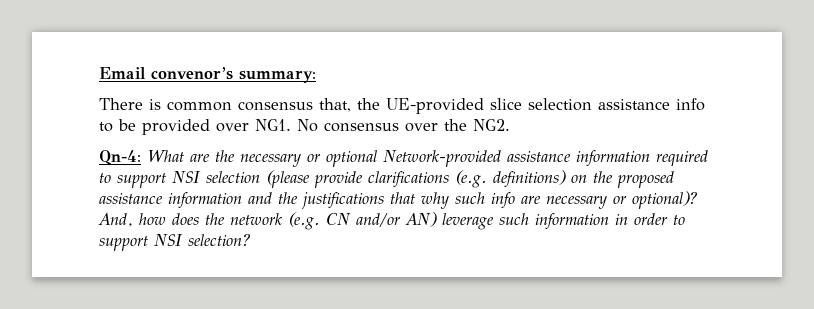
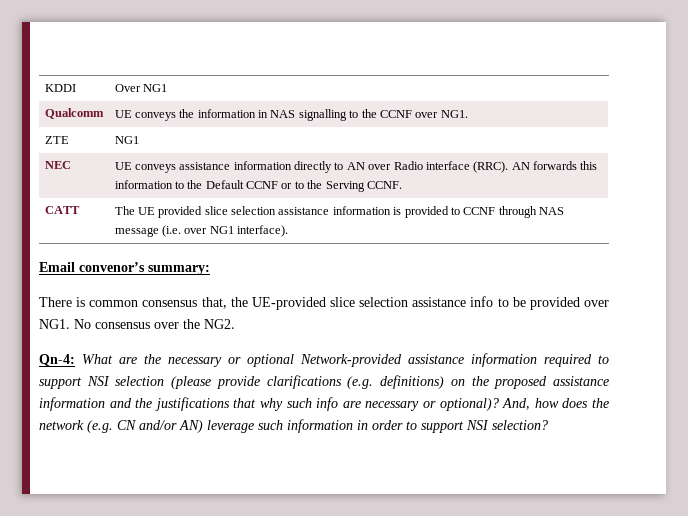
(99, 73) none -> [44,84,76,92] [114,84,167,92] [44,108,104,119] [114,109,468,121] [44,136,69,144] [114,136,139,144] [44,161,71,169] [114,161,598,173] [114,180,402,192] [44,206,80,214] [114,206,565,218] [114,225,289,237] KDDI | Over NG1 // Qualcomm | UE conveys the information in NAS signalling to the CCNF over NG1. // ZTE | NG1 // NEC | UE conveys assistance information directly to AN over Radio interface (RRC). AN forwards this information to the Default CCNF or to the Serving CCNF. // CATT | The UE provided slice selection assistance information is provided to CCNF through NAS message (i.e. over NG1 interface). //

